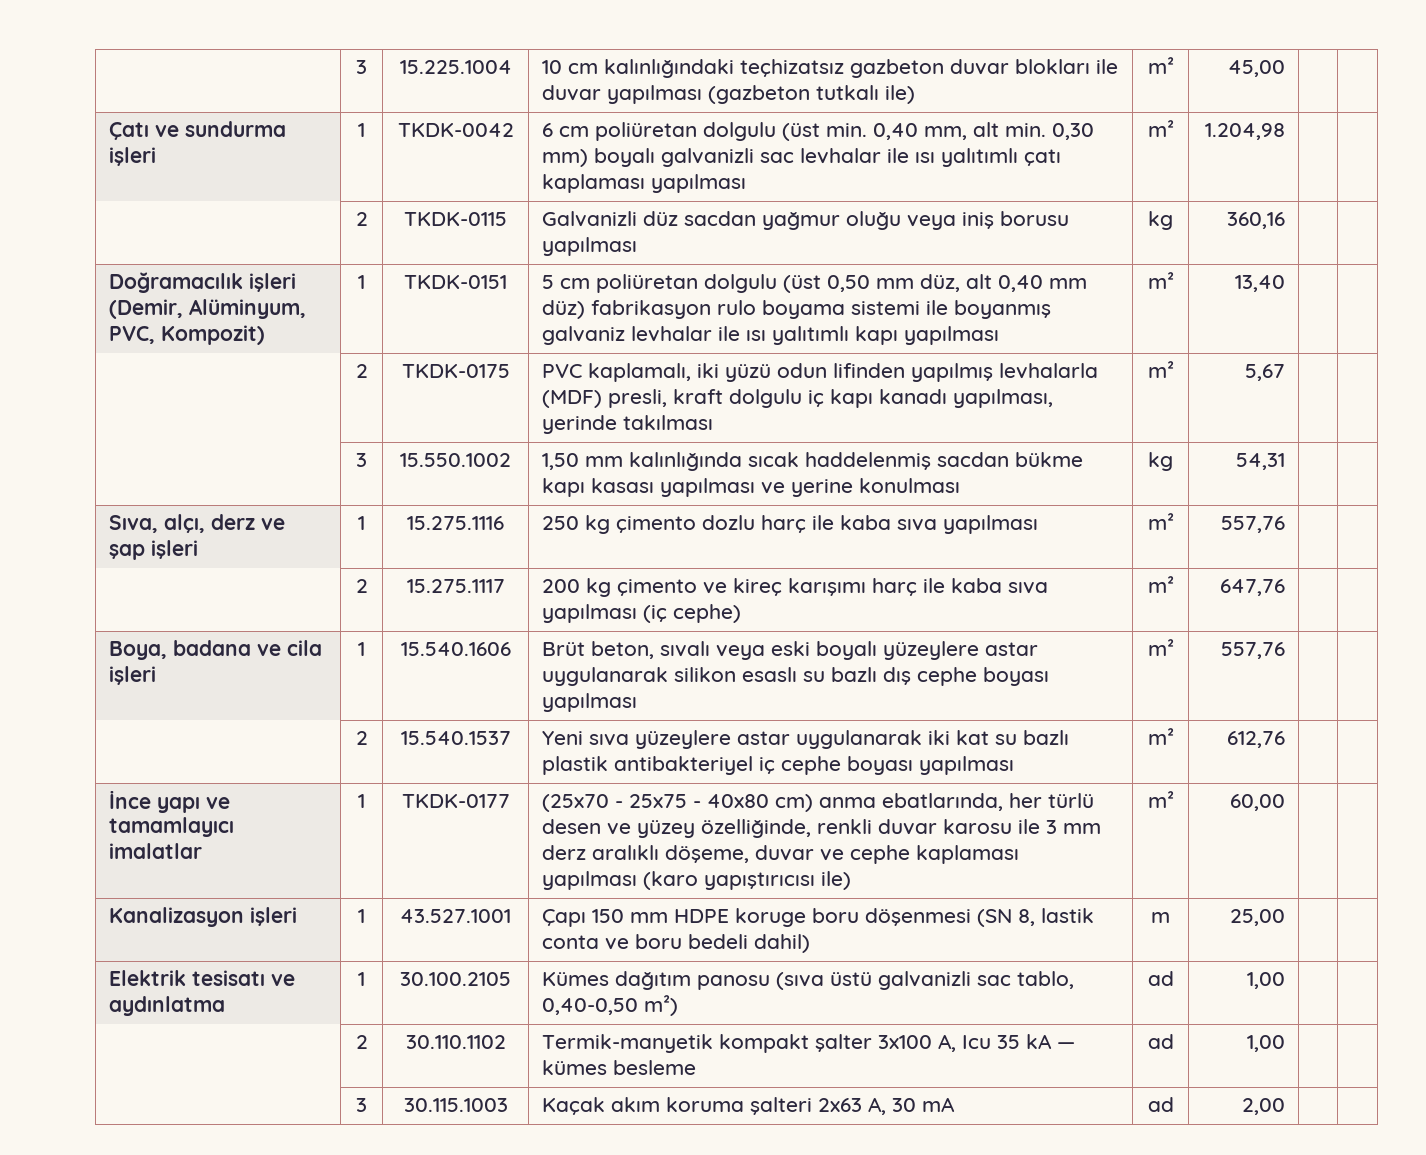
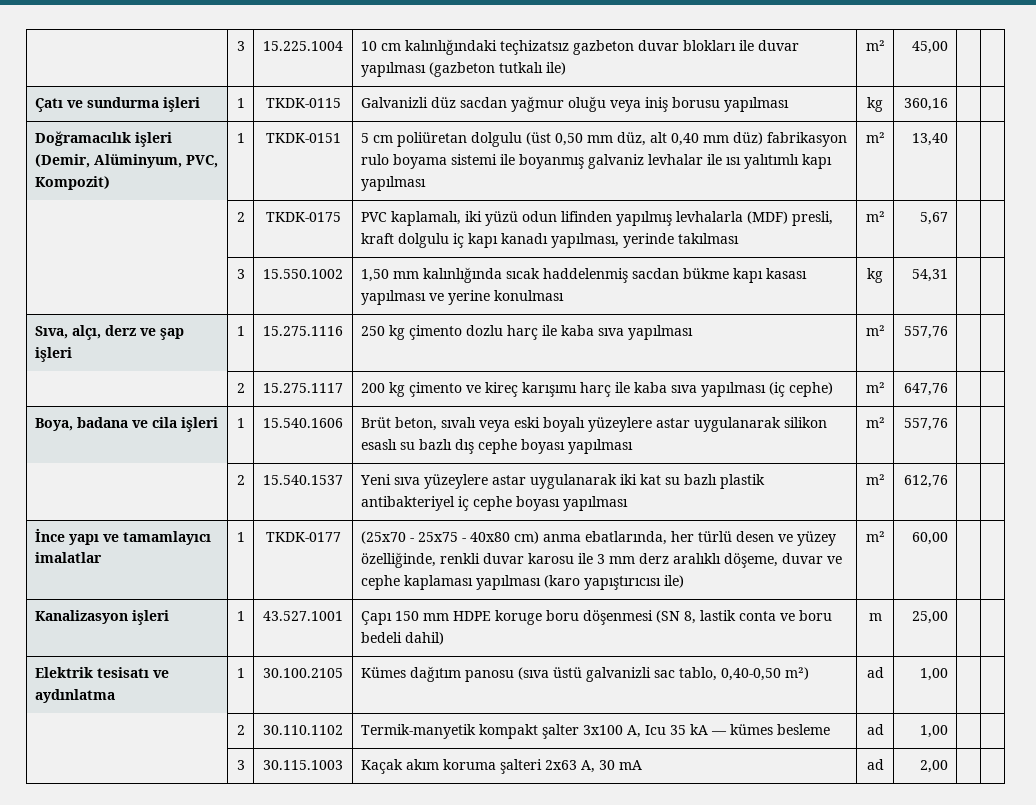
[397,123,514,137] [542,122,1095,141] [542,148,1062,167] [542,174,747,193] [1147,120,1174,137] [1204,123,1285,140] [355,212,368,226] | TKDK-0042 | 6 cm poliüretan dolgulu (üst min. 0,40 mm, alt min. 0,30 mm) boyalı galvanizli sac levhalar ile ısı yalıtımlı çatı kaplaması yapılması | m² | 1.204,98 | | // | 2 -> (245, 103) none

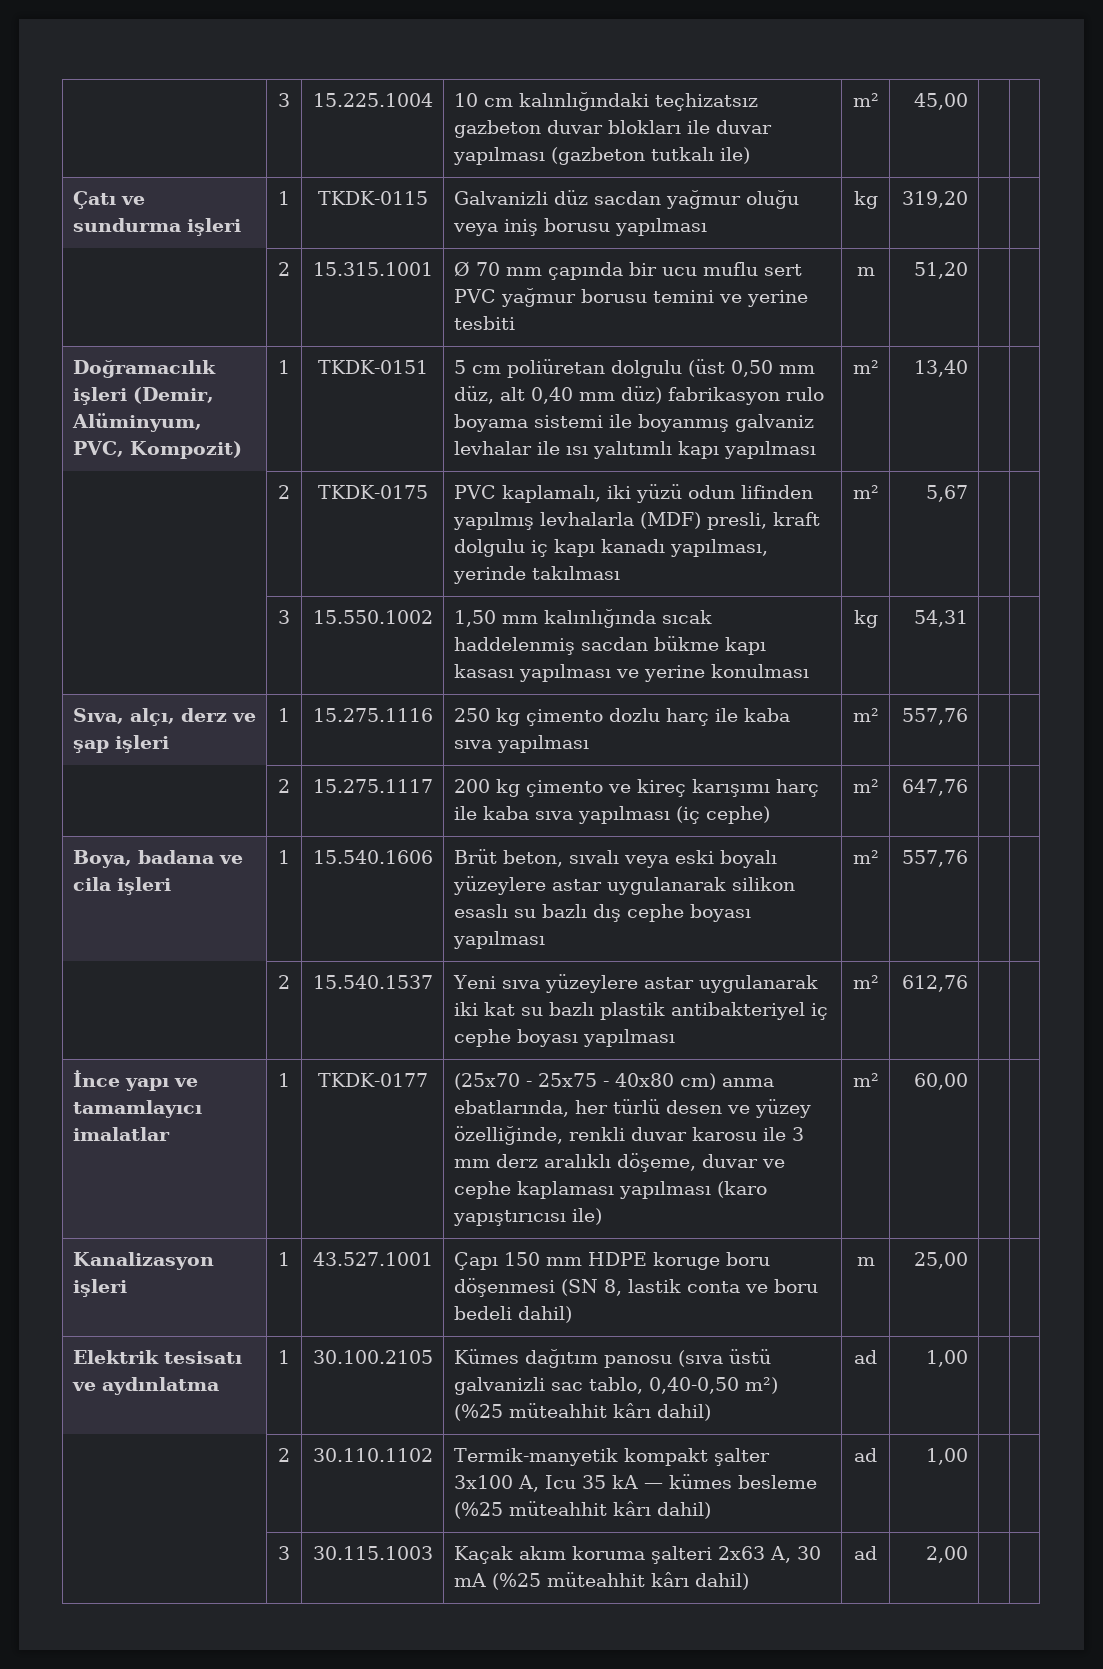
[904,98,949,111] 360,16 -> [902,191,969,208] [278,262,290,276] [312,262,433,276] [453,261,802,280] [453,288,808,307] [453,316,515,330] [856,267,875,276] [914,262,969,279] 319,20 | | // | 2 | 15.315.1001 | Ø 70 mm çapında bir ucu muflu sert PVC yağmur borusu temini ve yerine tesbiti | m | 51,20
(809, 673) none -> [453,1403,711,1421] (%25 müteahhit kârı dahil)
(830, 729) none -> [453,1501,711,1519] (%25 müteahhit kârı dahil)
(642, 765) none -> [491,1572,749,1590] (%25 müteahhit kârı dahil)

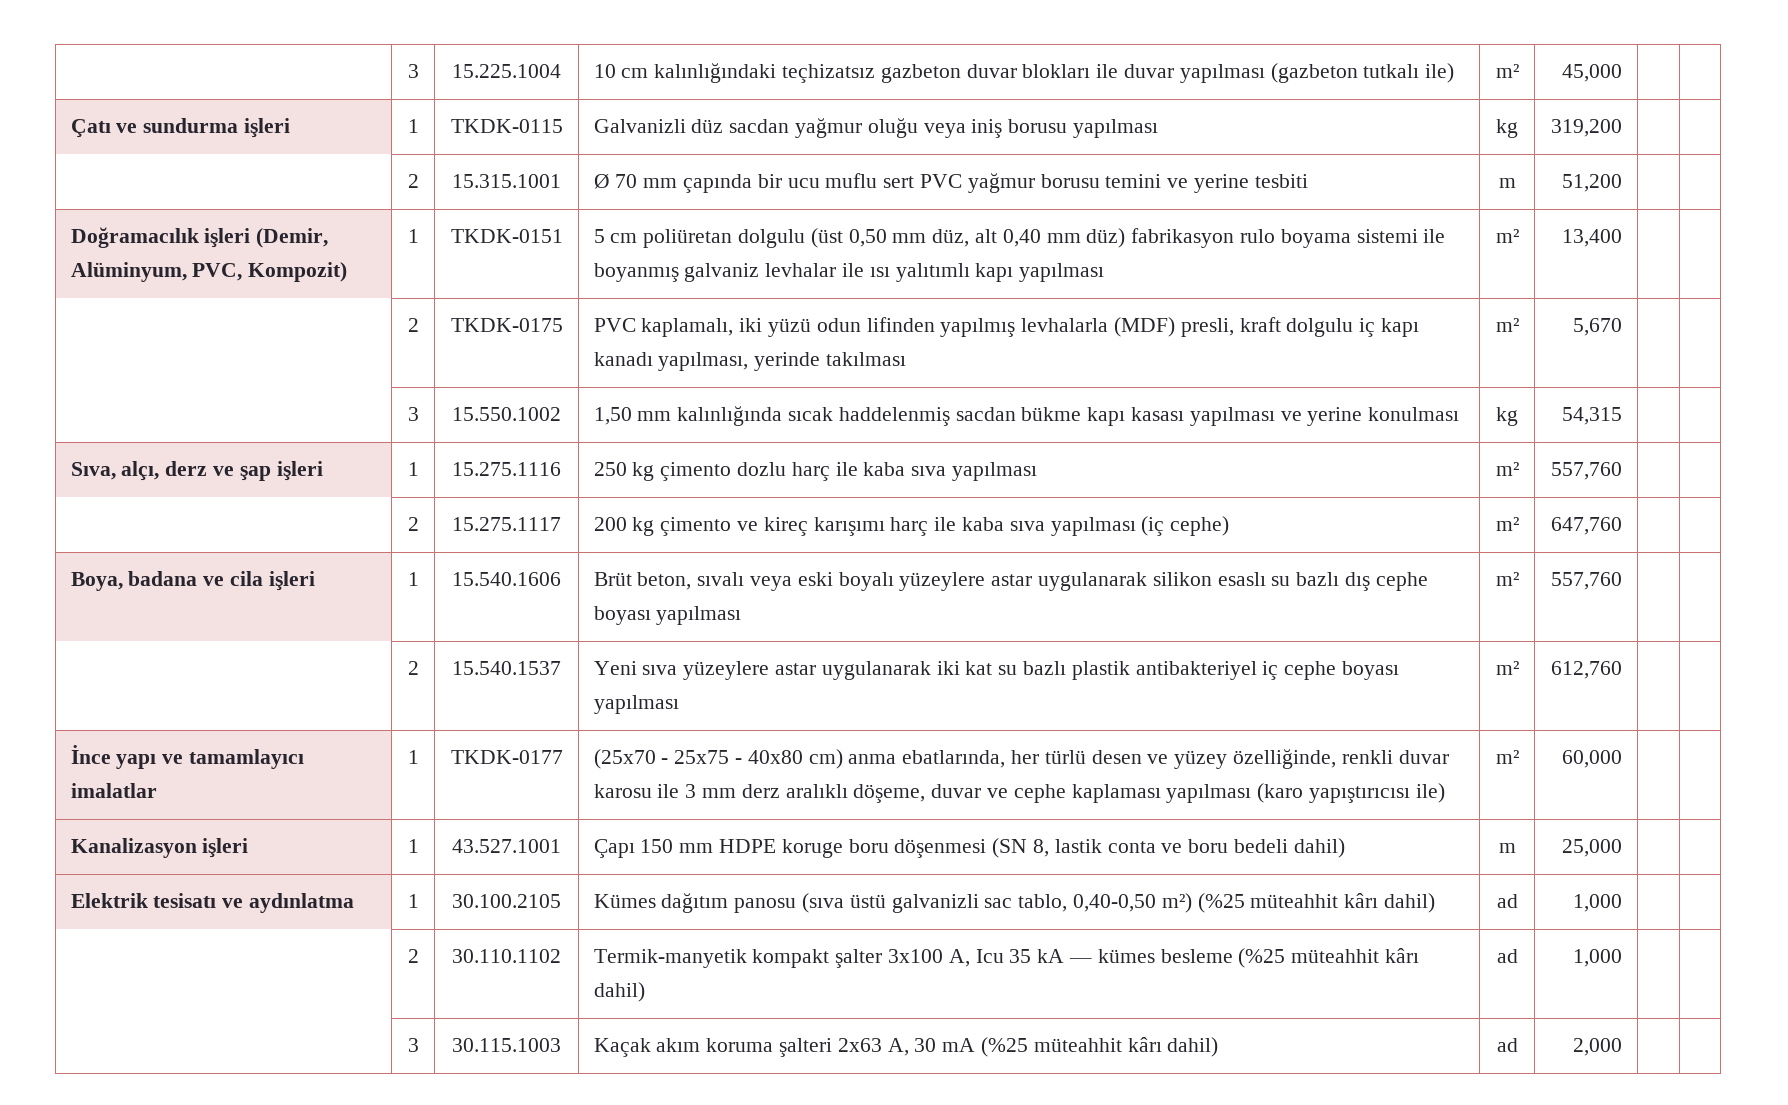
[914,93,969,110] 45,00 -> [1562,64,1623,82] 45,000
[902,191,969,208] 319,20 -> [1551,119,1623,137] 319,200
[914,262,969,279] 51,20 -> [1562,174,1623,192] 51,200
[914,360,969,377] 13,40 -> [1562,229,1623,247] 13,400
[926,485,969,502] 5,67 -> [1573,318,1623,336] 5,670
[914,610,969,627] 54,31 -> [1562,407,1623,425] 54,315
[902,708,969,725] 557,76 -> [1551,462,1623,480] 557,760
[902,779,969,796] 647,76 -> [1551,517,1623,535] 647,760
[902,850,969,867] 557,76 -> [1551,572,1623,590] 557,760
[902,975,969,992] 612,76 -> [1551,661,1623,679] 612,760
[914,1073,969,1090] 60,00 -> [1562,750,1623,768] 60,000
[914,1252,969,1269] 25,00 -> [1562,839,1623,857] 25,000
[926,1350,969,1367] 1,00 -> [1573,894,1623,912] 1,000
[926,1448,969,1465] 1,00 -> [1573,949,1623,967] 1,000
[926,1546,969,1563] 2,00 -> [1573,1038,1623,1056] 2,000

